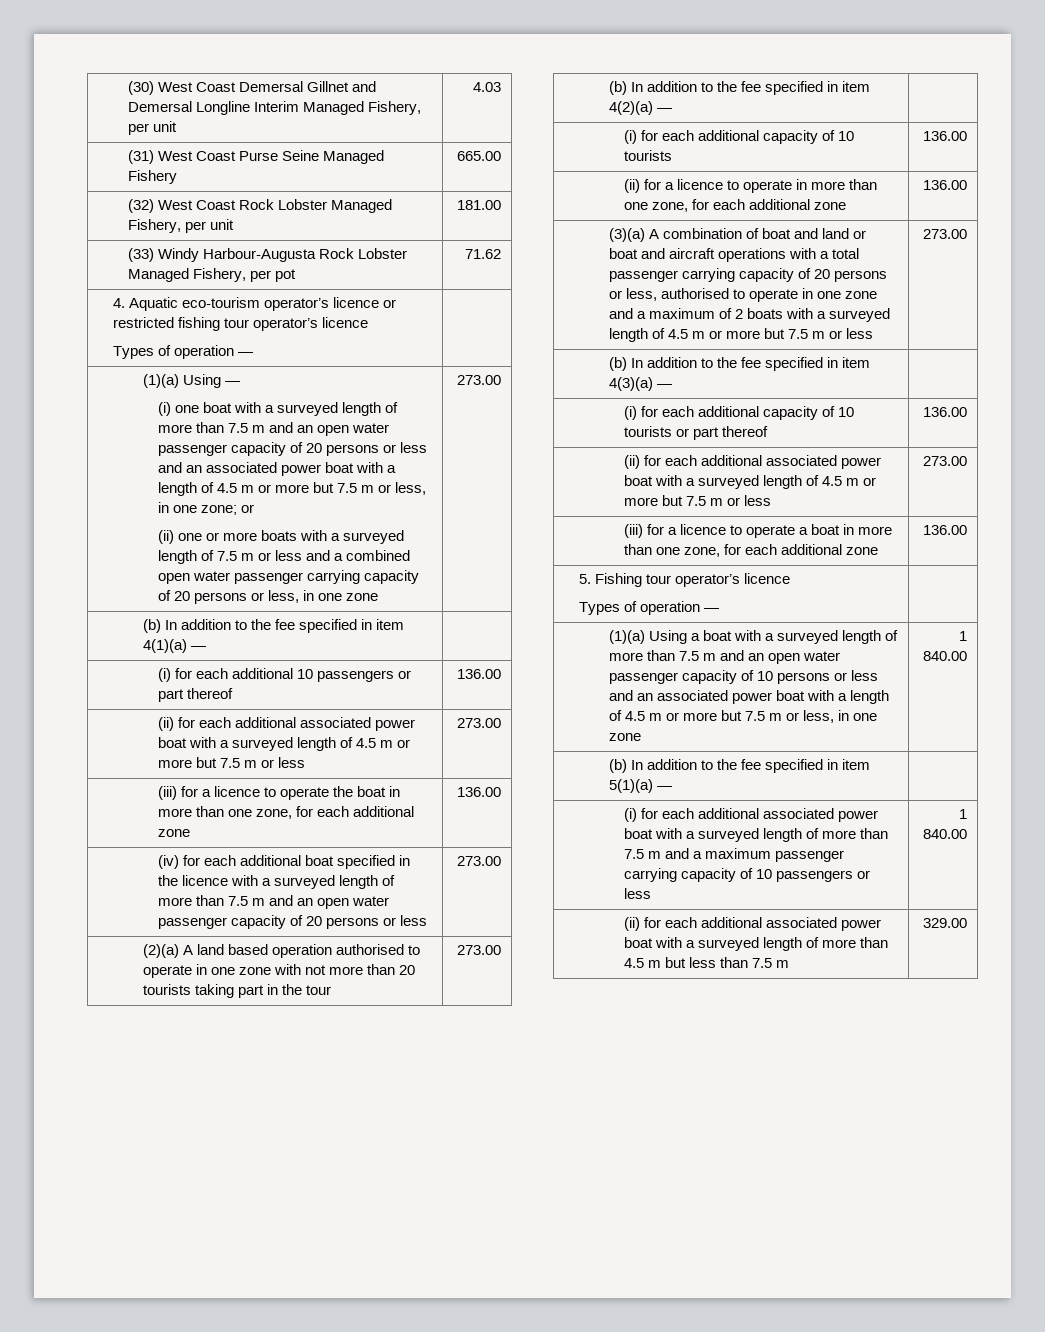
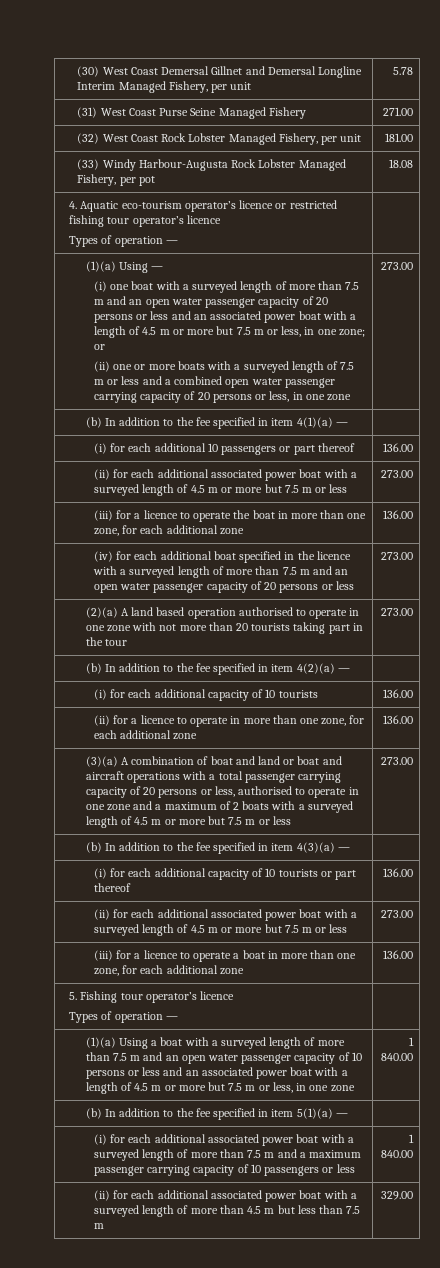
[472,82,501,92] 4.03 -> [393,67,414,75] 5.78
[456,151,501,161] 665.00 -> [383,107,414,116] 271.00
[464,249,501,259] 71.62 -> [389,159,414,168] 18.08

